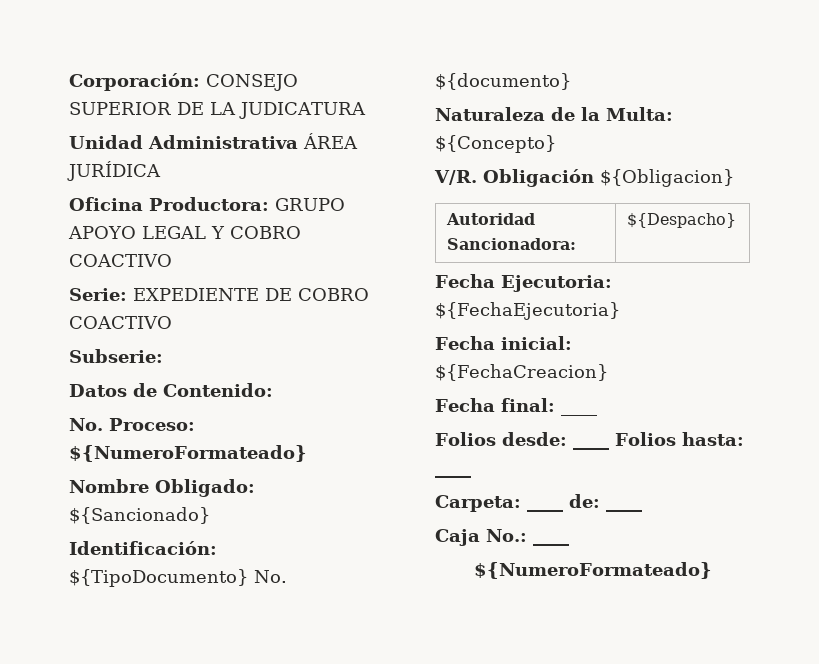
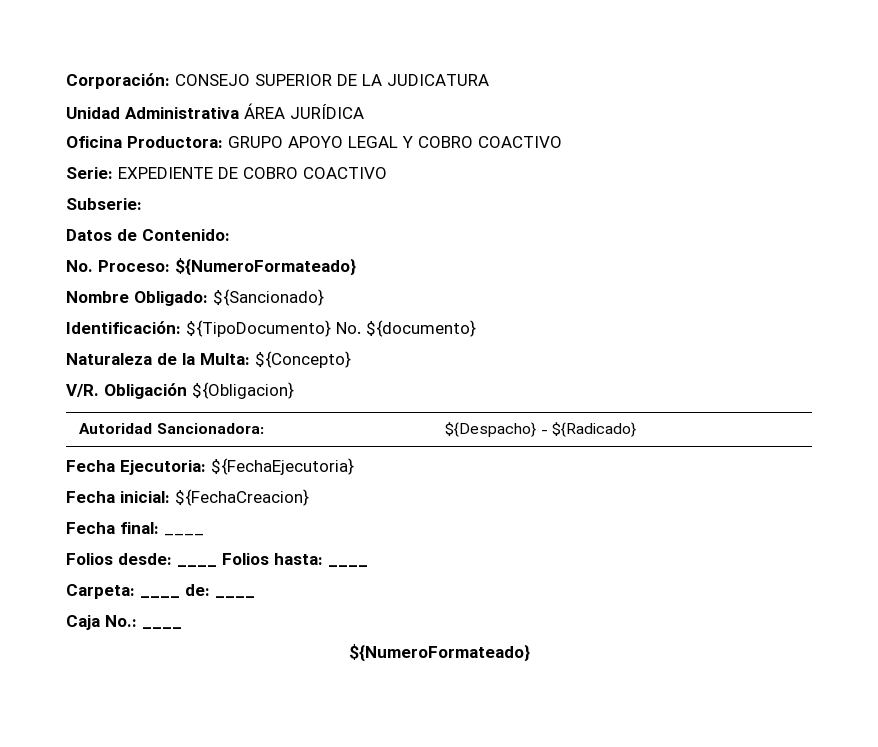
(736, 220) none -> [540,422,636,437] - ${Radicado}

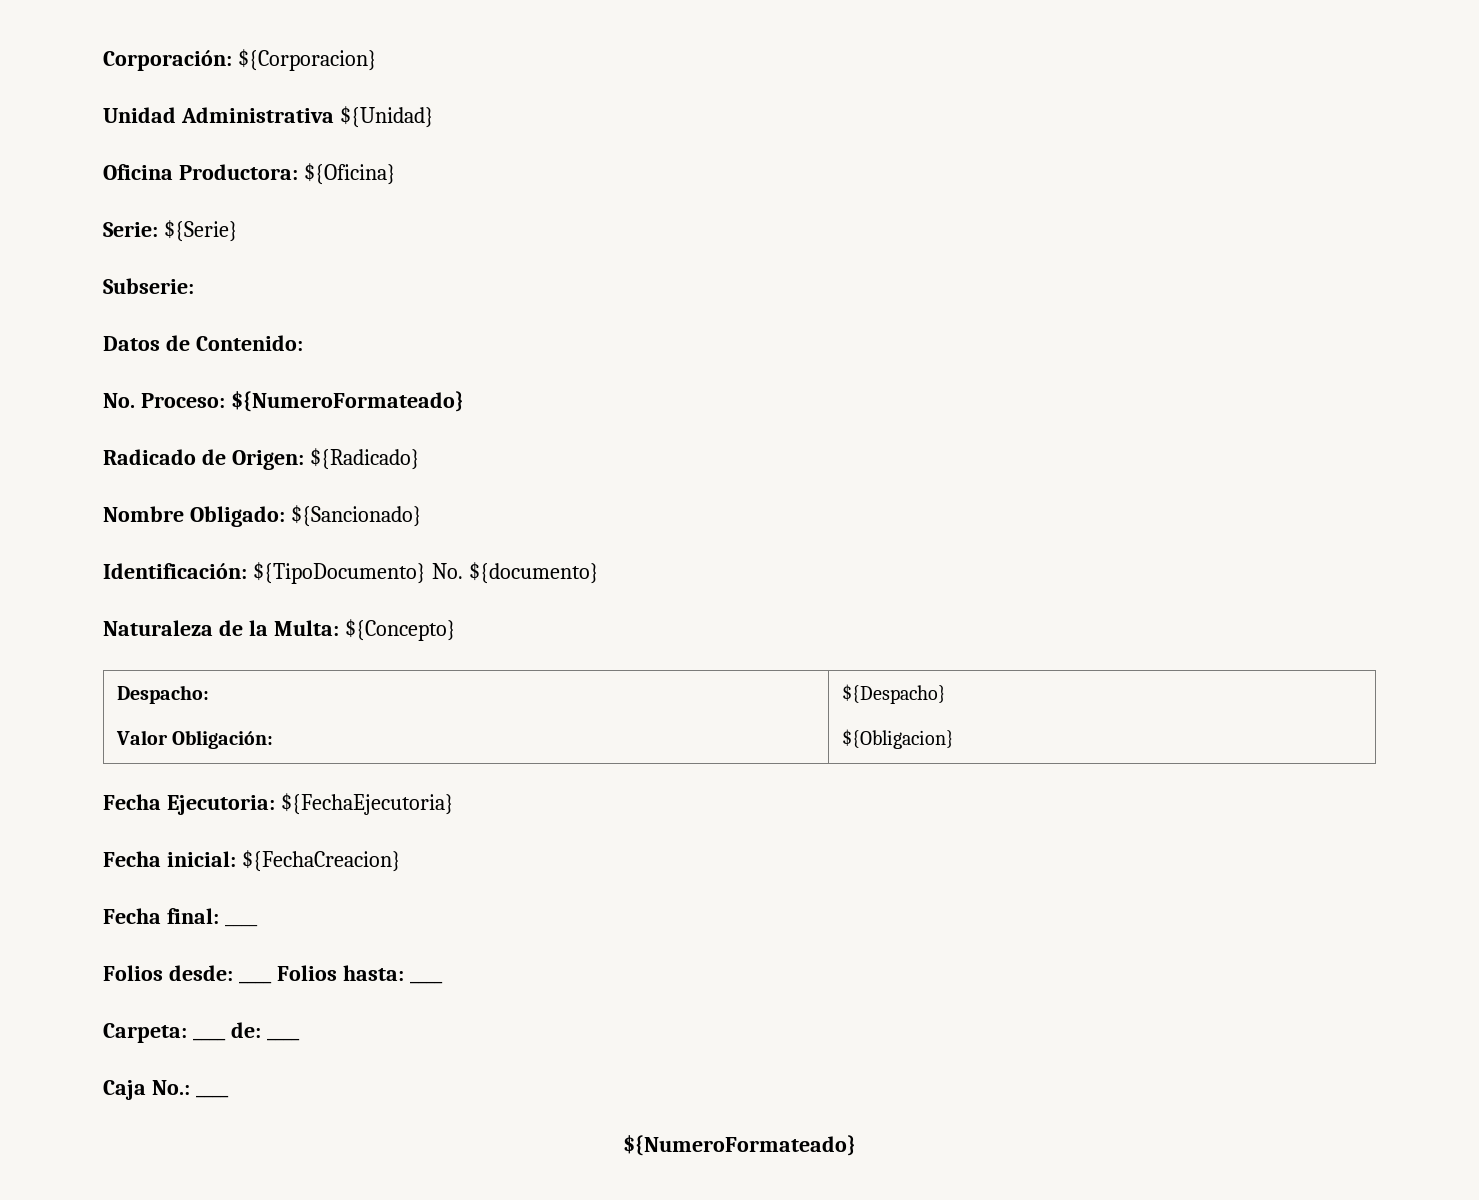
[175,74,489,86] CONSEJO SUPERIOR DE LA JUDICATURA -> [237,49,377,71] ${Corporacion}
[244,103,364,119] ÁREA JURÍDICA -> [339,106,434,128] ${Unidad}
[228,136,562,148] [66,167,387,179] GRUPO APOYO LEGAL Y COBRO COACTIVO // Serie: EXPEDIENTE DE COBRO COACTIVO -> [303,163,396,185] [103,220,238,242] ${Oficina} // Serie: ${Serie}
(356, 267) none -> [103,448,420,470] // Radicado de Origen: ${Radicado}
[66,382,294,399] [79,423,264,434] // V/R. Obligación ${Obligacion} // Autoridad Sancionadora: -> [116,685,209,704] [115,730,274,749] // Despacho: // Valor Obligación:
[540,422,636,437] - ${Radicado} -> [841,729,954,749] // ${Obligacion}

